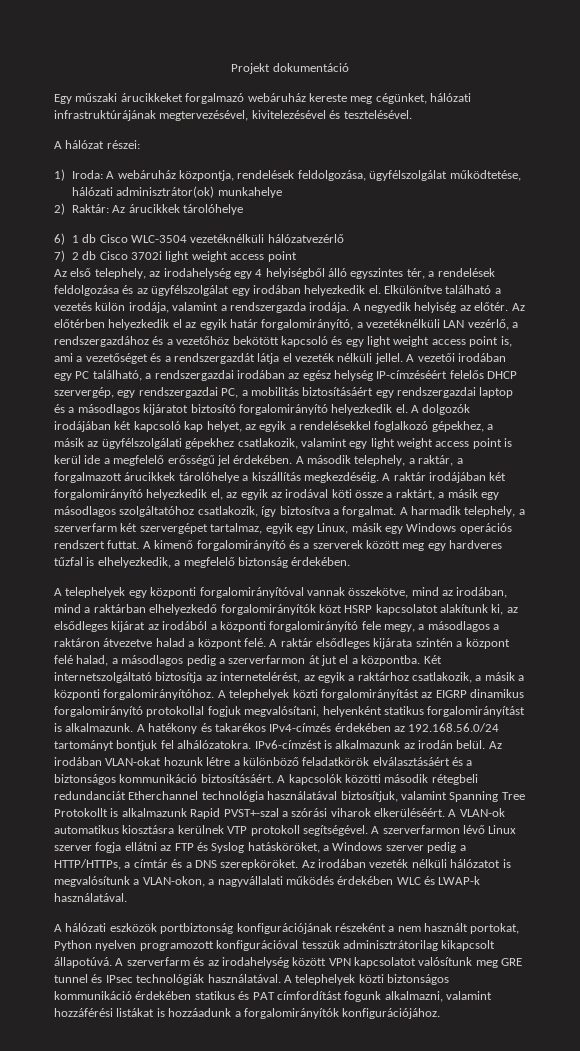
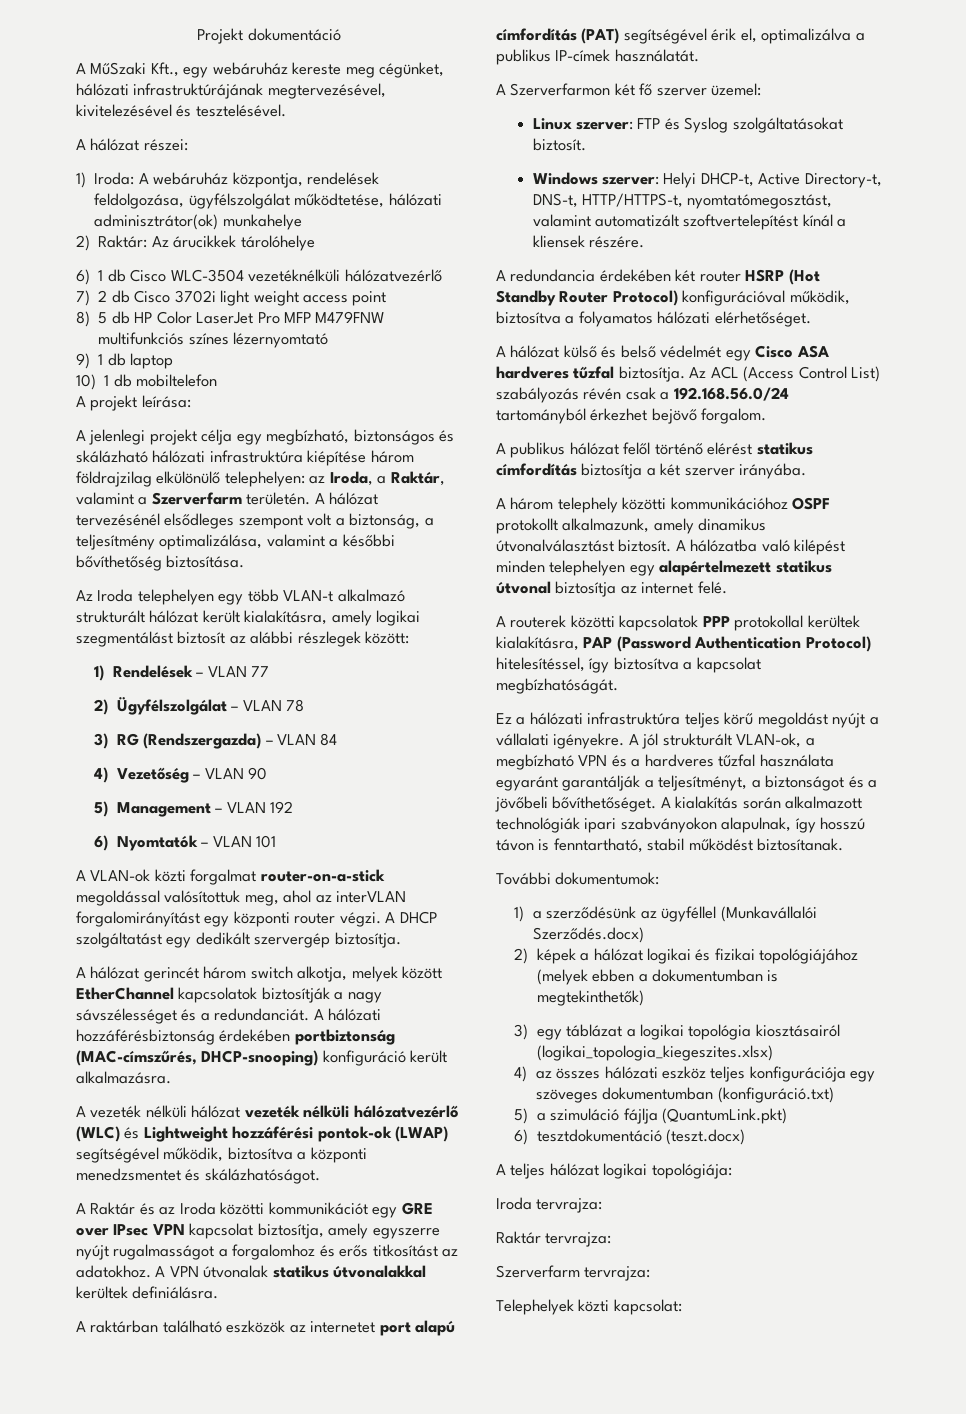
[54,93,245,104] Egy műszaki árucikkeket forgalmazó -> [76,62,209,78] A MűSzaki Kft., egy
[54,268,495,279] [54,285,501,296] [54,302,525,313] [54,319,519,330] [54,336,512,347] [54,353,506,364] [54,370,518,381] [54,387,514,398] [54,404,471,415] [54,421,494,432] [54,438,513,449] [54,455,463,466] [54,472,507,483] [54,489,499,500] [54,506,525,517] [54,523,512,534] [54,540,503,551] [54,557,351,568] [54,587,508,598] [54,604,518,615] [54,621,500,632] [54,638,510,649] [54,655,442,666] [54,672,525,683] [54,689,524,700] [54,706,526,717] [54,723,500,734] [54,740,502,751] [54,757,473,766] [54,774,478,785] [54,791,525,802] [54,808,505,819] [54,825,517,836] [54,842,466,853] [54,859,511,870] [54,876,481,887] [54,893,127,902] [54,923,520,934] [54,940,496,951] [54,957,523,968] [54,974,449,985] [54,991,492,1002] [54,1008,441,1019] Az első telephely, az irodahelység egy 4 helyiségből álló egyszintes tér, a rendelések feldolgozása és az ügyfélszolgálat egy irodában helyezkedik el. Elkülönítve található a vezetés külön irodája, valamint a rendszergazda irodája. A negyedik helyiség az előtér. Az előtérben helyezkedik el az egyik határ forgalomirányító, a vezetéknélküli LAN vezérlő, a rendszergazdához és a vezetőhöz bekötött kapcsoló és egy light weight access point is, ami a vezetőséget és a rendszergazdát látja el vezeték nélküli jellel. A vezetői irodában egy PC található, a rendszergazdai irodában az egész helység IP-címzéséért felelős DHCP szervergép, egy rendszergazdai PC, a mobilitás biztosításáért egy rendszergazdai laptop és a másodlagos kijáratot biztosító forgalomirányító helyezkedik el. A dolgozók irodájában két kapcsoló kap helyet, az egyik a rendelésekkel foglalkozó gépekhez, a másik az ügyfélszolgálati gépekhez csatlakozik, valamint egy light weight access point is kerül ide a megfelelő erősségű jel érdekében. A második telephely, a raktár, a forgalmazott árucikkek tárolóhelye a kiszállítás megkezdéséig. A raktár irodájában két forgalomirányító helyezkedik el, az egyik az irodával köti össze a raktárt, a másik egy másodlagos szolgáltatóhoz csatlakozik, így biztosítva a forgalmat. A harmadik telephely, a szerverfarm két szervergépet tartalmaz, egyik egy Linux, másik egy Windows operációs rendszert futtat. A kimenő forgalomirányító és a szerverek között meg egy hardveres tűzfal is elhelyezkedik, a megfelelő biztonság érdekében. // A telephelyek egy központi forgalomirányítóval vannak összekötve, mind az irodában, mind a raktárban elhelyezkedő forgalomirányítók közt HSRP kapcsolatot alakítunk ki, az elsődleges kijárat az irodából a központi forgalomirányító fele megy, a másodlagos a raktáron átvezetve halad a központ felé. A raktár elsődleges kijárata szintén a központ felé halad, a másodlagos pedig a szerverfarmon át jut el a központba. Két internetszolgáltató biztosítja az internetelérést, az egyik a raktárhoz csatlakozik, a másik a központi forgalomirányítóhoz. A telephelyek közti forgalomirányítást az EIGRP dinamikus forgalomirányító protokollal fogjuk megvalósítani, helyenként statikus forgalomirányítást is alkalmazunk. A hatékony és takarékos IPv4-címzés érdekében az 192.168.56.0/24 tartományt bontjuk fel alhálózatokra. IPv6-címzést is alkalmazunk az irodán belül. Az irodában VLAN-okat hozunk létre a különböző feladatkörök elválasztásáért és a biztonságos kommunikáció biztosításáért. A kapcsolók közötti második rétegbeli redundanciát Etherchannel technológia használatával biztosítjuk, valamint Spanning Tree Protokollt is alkalmazunk Rapid PVST+-szal a szórási viharok elkerüléséért. A VLAN-ok automatikus kiosztásra kerülnek VTP protokoll segítségével. A szerverfarmon lévő Linux szerver fogja ellátni az FTP és Syslog hatásköröket, a Windows szerver pedig a HTTP/HTTPs, a címtár és a DNS szerepköröket. Az irodában vezeték nélküli hálózatot is megvalósítunk a VLAN-okon, a nagyvállalati működés érdekében WLC és LWAP-k használatával. // A hálózati eszközök portbiztonság konfigurációjának részeként a nem használt portokat, Python nyelven programozott konfigurációval tesszük adminisztrátorilag kikapcsolt állapotúvá. A szerverfarm és az irodahelység között VPN kapcsolatot valósítunk meg GRE tunnel és IPsec technológiák használatával. A telephelyek közti biztonságos kommunikáció érdekében statikus és PAT címfordítást fogunk alkalmazni, valamint hozzáférési listákat is hozzáadunk a forgalomirányítók konfigurációjához. -> [76,311,385,327] [98,332,329,348] [76,353,174,369] [76,374,218,390] [76,395,191,411] [76,429,455,445] [76,450,414,466] [76,471,445,487] [76,492,379,505] [76,513,434,529] [76,534,395,550] [76,555,245,571] [76,589,405,605] [76,610,421,626] [76,631,410,647] [94,665,270,681] [94,697,304,715] [94,733,338,749] [94,767,267,783] [94,801,293,817] [94,835,276,851] [76,869,385,885] [76,890,407,906] [76,911,437,927] [76,932,401,948] [76,966,443,982] [76,987,382,1003] [76,1008,382,1024] [76,1029,395,1045] [76,1050,448,1066] [76,1071,171,1084] [76,1105,458,1118] [76,1126,449,1142] [76,1147,367,1163] [76,1168,320,1184] [76,1202,433,1218] [76,1223,440,1239] [76,1244,459,1260] [76,1265,427,1278] [76,1286,219,1299] [76,1320,456,1336] [496,28,865,44] [496,49,699,65] [496,83,762,96] [532,117,843,133] [532,138,586,151] [532,172,882,188] [532,193,833,209] [532,214,847,230] [532,235,644,248] [496,269,820,285] [496,290,850,306] [496,311,811,327] [496,345,829,361] [496,366,881,382] [496,387,789,403] [496,408,767,424] [496,442,813,458] [496,463,807,479] [496,497,831,513] [496,518,767,534] [496,539,846,555] [496,560,832,576] [496,581,727,597] [496,615,860,631] [496,636,871,652] [496,657,761,673] [496,678,618,694] [496,712,879,728] [496,733,815,749] [496,754,834,770] [496,775,878,791] [495,796,863,812] [496,817,866,833] [496,838,844,853] [496,872,660,885] [514,906,817,922] [532,927,644,943] [514,948,859,964] [536,969,779,985] [536,990,644,1006] [514,1024,840,1040] [536,1045,773,1061] [514,1066,876,1082] [535,1087,834,1103] [514,1108,787,1124] [514,1129,746,1145] [496,1163,732,1179] [496,1197,603,1213] [496,1231,612,1247] [496,1265,651,1281] [496,1299,682,1315] 8) 5 db HP Color LaserJet Pro MFP M479FNW multifunkciós színes lézernyomtató // 9) 1 db laptop // 10) 1 db mobiltelefon // A projekt leírása: // A jelenlegi projekt célja egy megbízható, biztonságos és skálázható hálózati infrastruktúra kiépítése három földrajzilag elkülönülő telephelyen: az Iroda, a Raktár, valamint a Szerverfarm területén. A hálózat tervezésénél elsődleges szempont volt a biztonság, a teljesítmény optimalizálása, valamint a későbbi bővíthetőség biztosítása. // Az Iroda telephelyen egy több VLAN-t alkalmazó strukturált hálózat került kialakításra, amely logikai szegmentálást biztosít az alábbi részlegek között: // 1) Rendelések – VLAN 77 // 2) Ügyfélszolgálat – VLAN 78 // 3) RG (Rendszergazda) – VLAN 84 // 4) Vezetőség – VLAN 90 // 5) Management – VLAN 192 // 6) Nyomtatók – VLAN 101 // A VLAN-ok közti forgalmat router-on-a-stick megoldással valósítottuk meg, ahol az interVLAN forgalomirányítást egy központi router végzi. A DHCP szolgáltatást egy dedikált szervergép biztosítja. // A hálózat gerincét három switch alkotja, melyek között EtherChannel kapcsolatok biztosítják a nagy sávszélességet és a redundanciát. A hálózati hozzáférésbiztonság érdekében portbiztonság (MAC-címszűrés, DHCP-snooping) konfiguráció került alkalmazásra. // A vezeték nélküli hálózat vezeték nélküli hálózatvezérlő (WLC) és Lightweight hozzáférési pontok-ok (LWAP) segítségével működik, biztosítva a központi menedzsmentet és skálázhatóságot. // A Raktár és az Iroda közötti kommunikációt egy GRE over IPsec VPN kapcsolat biztosítja, amely egyszerre nyújt rugalmasságot a forgalomhoz és erős titkosítást az adatokhoz. A VPN útvonalak statikus útvonalakkal kerültek definiálásra. // A raktárban található eszközök az internetet port alapú címfordítás (PAT) segítségével érik el, optimalizálva a publikus IP-címek használatát. // A Szerverfarmon két fő szerver üzemel: // Linux szerver: FTP és Syslog szolgáltatásokat biztosít. // Windows szerver: Helyi DHCP-t, Active Directory-t, DNS-t, HTTP/HTTPS-t, nyomtatómegosztást, valamint automatizált szoftvertelepítést kínál a kliensek részére. // A redundancia érdekében két router HSRP (Hot Standby Router Protocol) konfigurációval működik, biztosítva a folyamatos hálózati elérhetőséget. // A hálózat külső és belső védelmét egy Cisco ASA hardveres tűzfal biztosítja. Az ACL (Access Control List) szabályozás révén csak a 192.168.56.0/24 tartományból érkezhet bejövő forgalom. // A publikus hálózat felől történő elérést statikus címfordítás biztosítja a két szerver irányába. // A három telephely közötti kommunikációhoz OSPF protokollt alkalmazunk, amely dinamikus útvonalválasztást biztosít. A hálózatba való kilépést minden telephelyen egy alapértelmezett statikus útvonal biztosítja az internet felé. // A routerek közötti kapcsolatok PPP protokollal kerültek kialakításra, PAP (Password Authentication Protocol) hitelesítéssel, így biztosítva a kapcsolat megbízhatóságát. // Ez a hálózati infrastruktúra teljes körű megoldást nyújt a vállalati igényekre. A jól strukturált VLAN-ok, a megbízható VPN és a hardveres tűzfal használata egyaránt garantálják a teljesítményt, a biztonságot és a jövőbeli bővíthetőséget. A kialakítás során alkalmazott technológiák ipari szabványokon alapulnak, így hosszú távon is fenntartható, stabil működést biztosítanak. // További dokumentumok: // 1) a szerződésünk az ügyféllel (Munkavállalói Szerződés.docx) // 2) képek a hálózat logikai és fizikai topológiájához (melyek ebben a dokumentumban is megtekinthetők) // 3) egy táblázat a logikai topológia kiosztásairól (logikai_topologia_kiegeszites.xlsx) // 4) az összes hálózati eszköz teljes konfigurációja egy szöveges dokumentumban (konfiguráció.txt) // 5) a szimuláció fájlja (QuantumLink.pkt) // 6) tesztdokumentáció (teszt.docx) // A teljes hálózat logikai topológiája: // Iroda tervrajza: // Raktár tervrajza: // Szerverfarm tervrajza: // Telephelyek közti kapcsolat:

